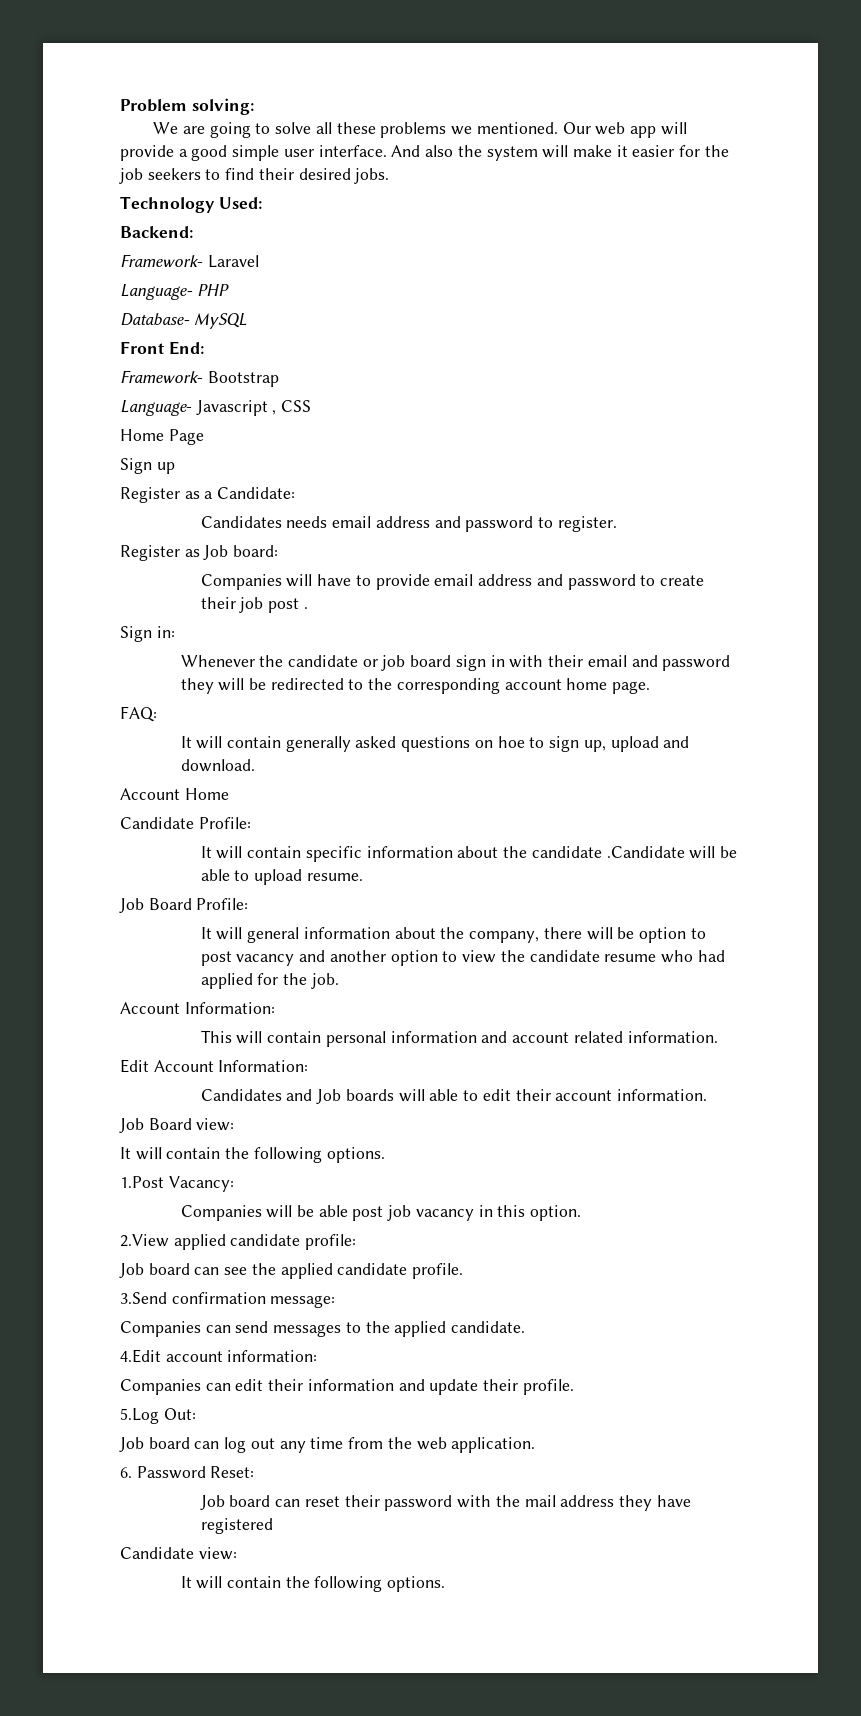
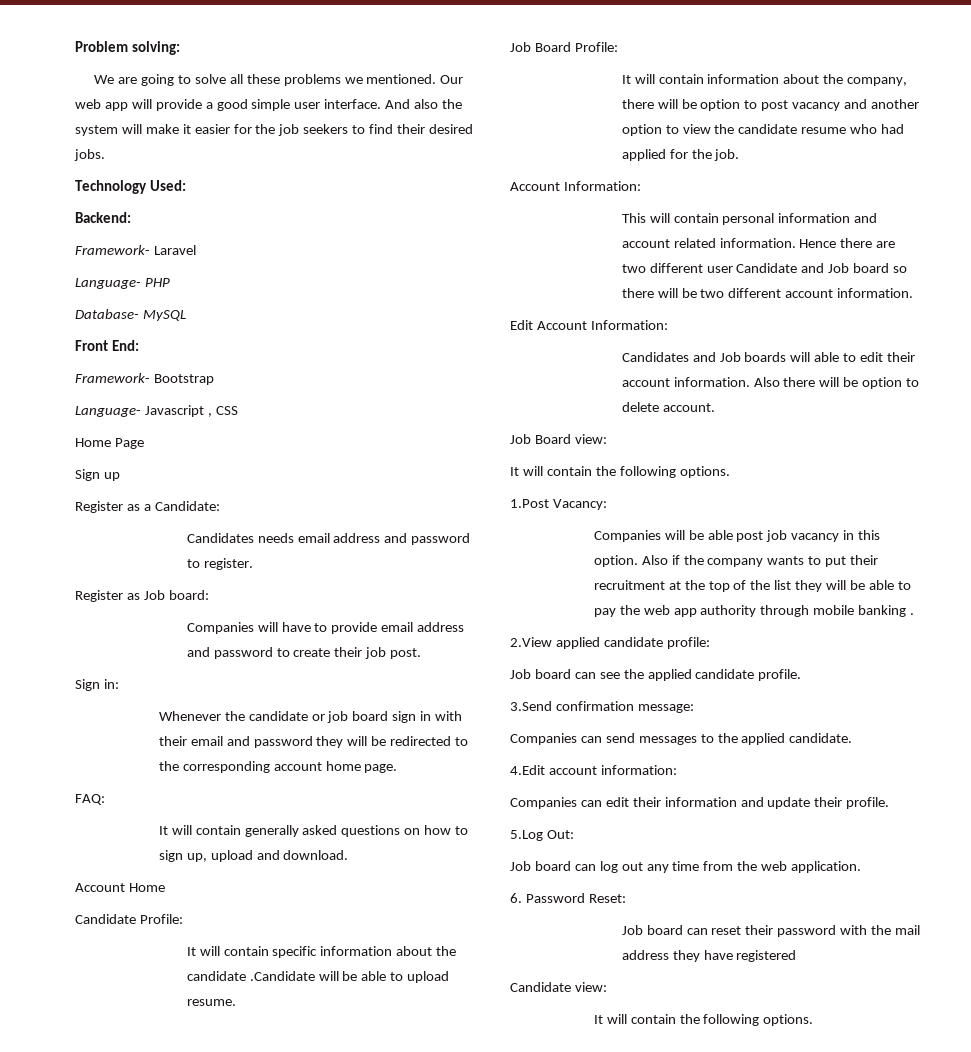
[268,598,308,613] post . -> [390,648,422,659] post.
[497,736,525,748] hoe -> [424,825,452,835] how
[247,927,300,943] general -> [658,74,704,84] contain
(718, 1037) none -> [799,238,896,248] [621,263,908,273] [621,288,914,298] Hence there are two different user Candidate and Job board so there will be two different account information.
(708, 1095) none -> [753,377,920,389] [621,402,715,412] Also there will be option to delete account.
(582, 1213) none -> [641,555,879,567] [593,580,911,592] [593,605,915,617] Also if the company wants to put their recruitment at the top of the list they will be able to pay the web app authority through mobile banking .

